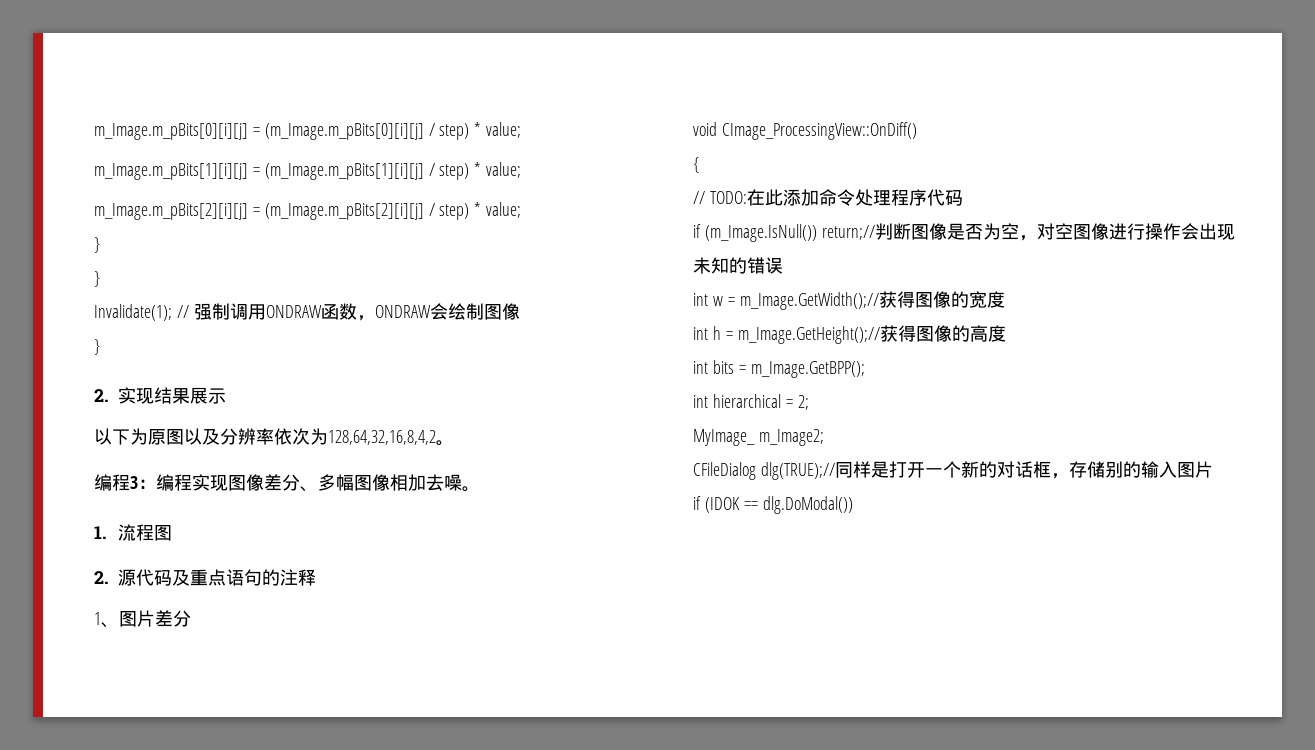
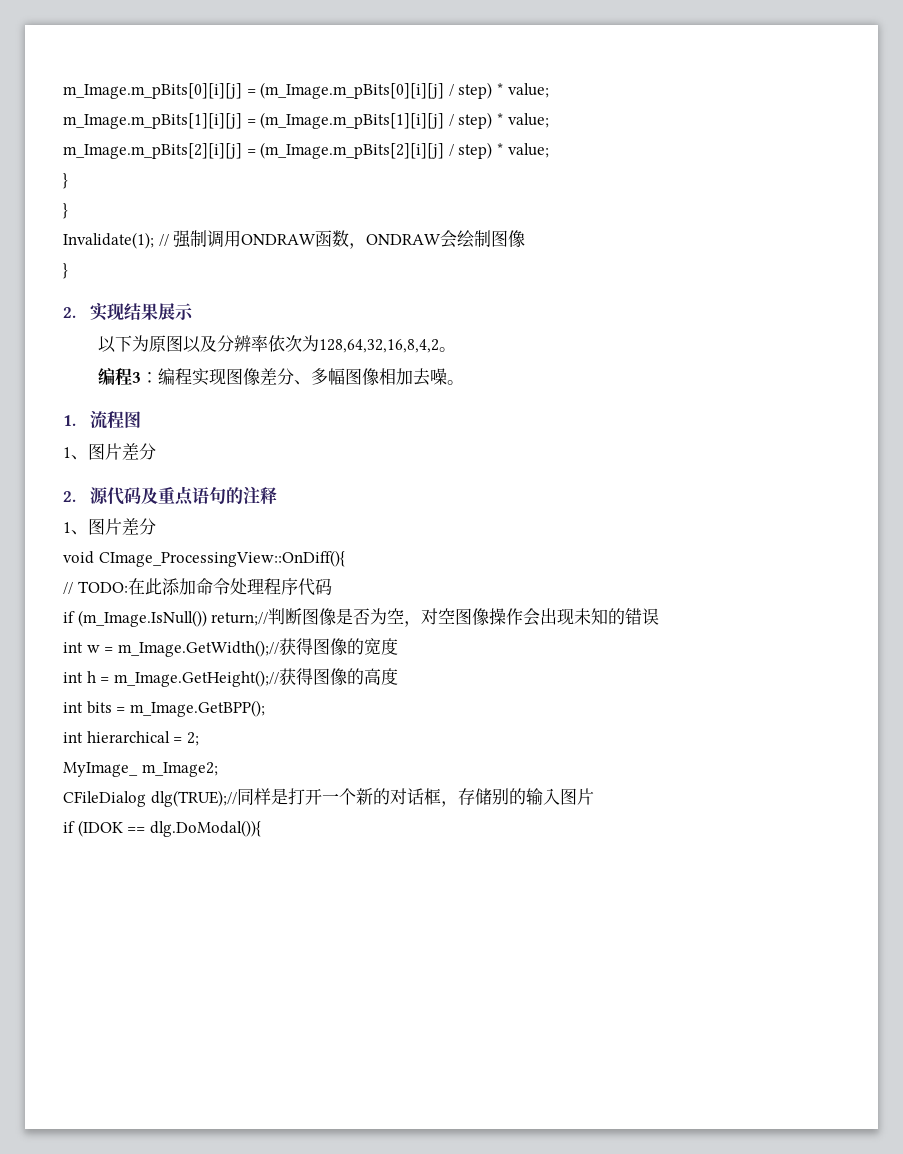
(173, 533) none -> [63,443,156,460] // 1、图片差分
[721,122,917,140] [693,157,699,173] CImage_ProcessingView::OnDiff() // { -> [98,550,345,567] CImage_ProcessingView::OnDiff(){
[1108,223,1145,240] 进行 -> (490, 617) none
[762,496,853,514] dlg.DoModal()) -> [149,820,261,837] dlg.DoModal()){

